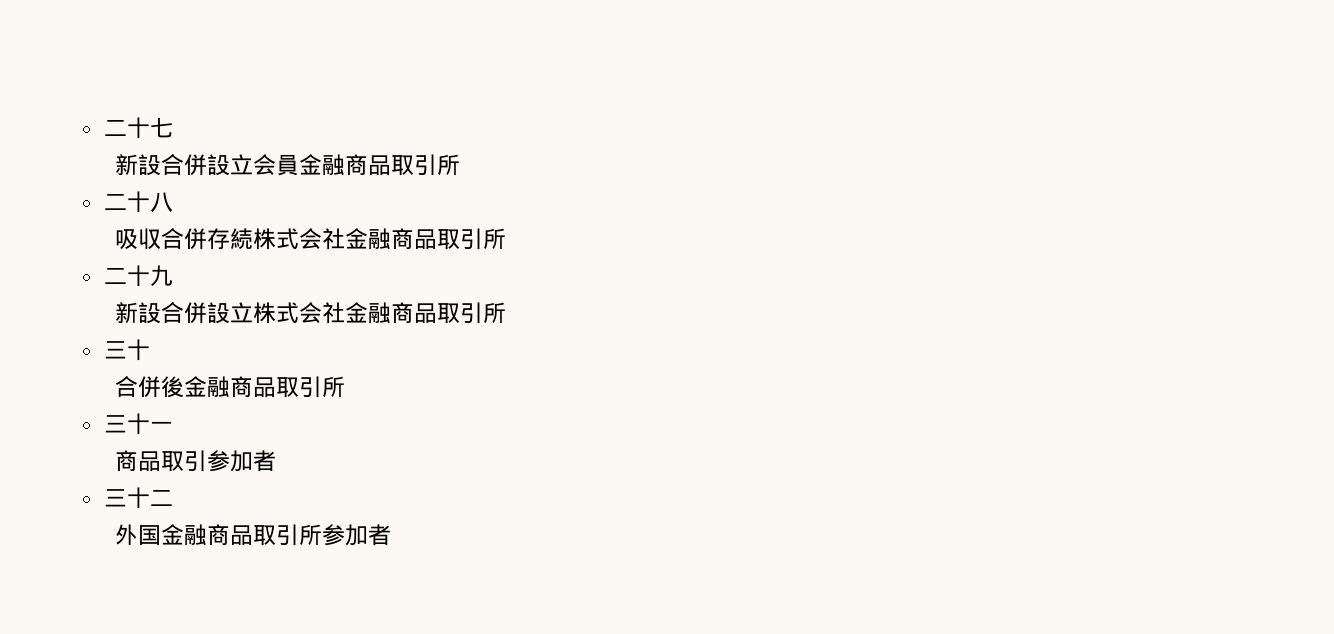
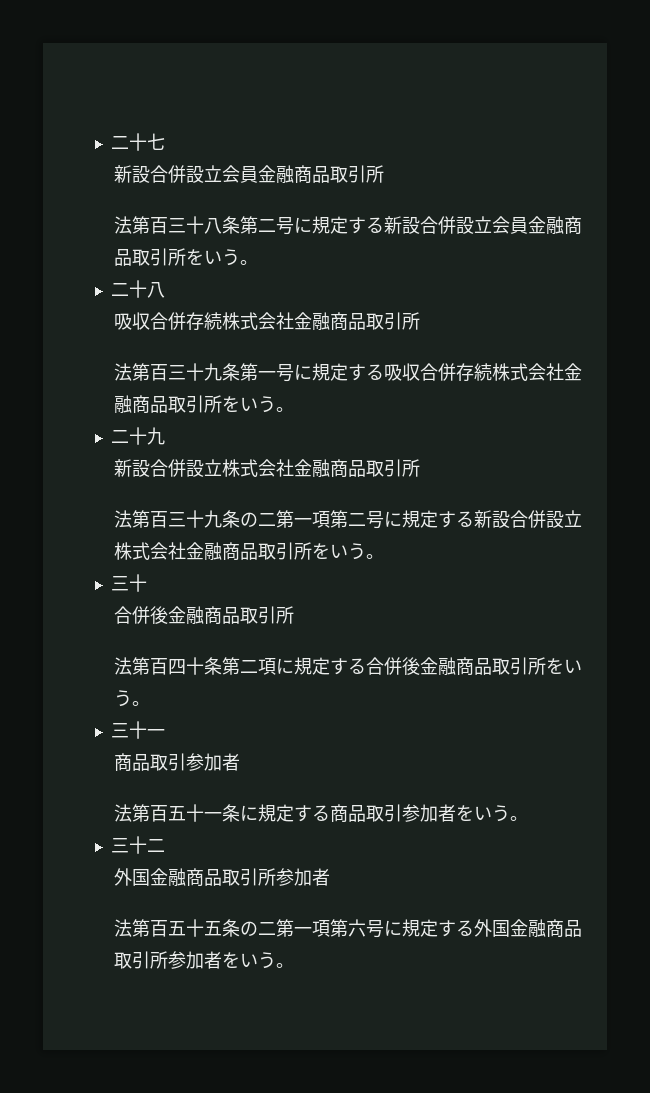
(460, 165) none -> [113,216,582,235] [113,248,258,266] // 法第百三十八条第二号に規定する新設合併設立会員金融商品取引所をいう。
(506, 239) none -> [113,363,582,382] [113,395,294,413] // 法第百三十九条第一号に規定する吸収合併存続株式会社金融商品取引所をいう。
(506, 313) none -> [113,510,582,529] [113,542,384,560] // 法第百三十九条の二第一項第二号に規定する新設合併設立株式会社金融商品取引所をいう。
(345, 387) none -> [113,657,582,675] [113,690,150,707] // 法第百四十条第二項に規定する合併後金融商品取引所をいう。
(276, 461) none -> [113,804,528,822] // 法第百五十一条に規定する商品取引参加者をいう。
(391, 535) none -> [113,919,582,938] [113,951,294,969] // 法第百五十五条の二第一項第六号に規定する外国金融商品取引所参加者をいう。

